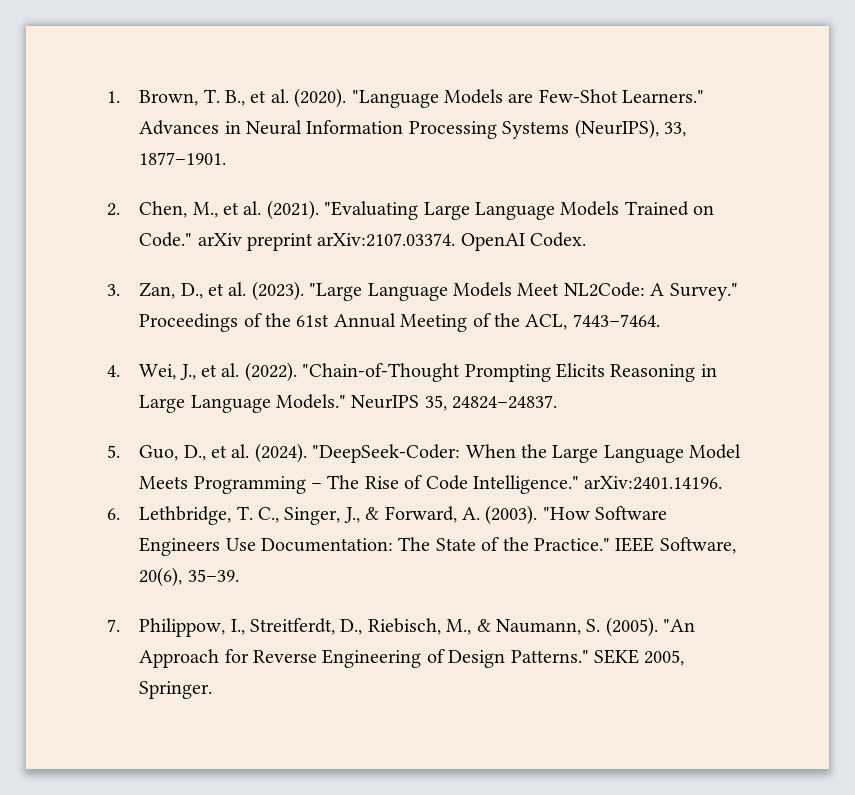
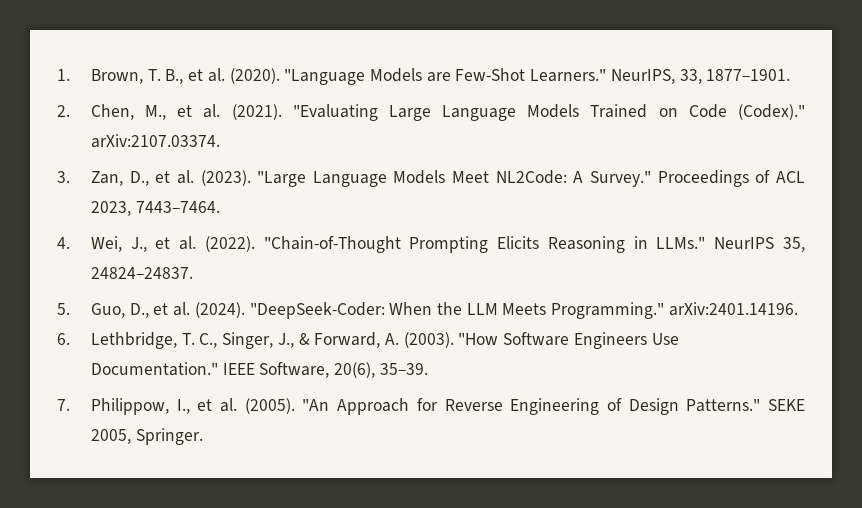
[139,119,659,139] Advances in Neural Information Processing Systems (NeurIPS), -> [610,69,675,84] NeurIPS,
[139,232,314,251] Code." arXiv preprint -> [688,104,806,120] Code (Codex)."
[460,232,587,251] OpenAI Codex. -> (220, 141) none
[265,313,568,332] the 61st Annual Meeting of the ACL, -> [776,171,806,183] [90,201,131,216] ACL 2023,
[139,394,347,413] Large Language Models." -> [656,237,706,249] LLMs."
[552,444,742,463] [139,475,580,494] Large Language Model Meets Programming – The Rise of Code Intelligence." -> [466,302,665,319] LLM Meets Programming."
[261,537,611,552] Documentation: The State of the Practice." -> [90,362,218,376] Documentation."
[250,618,601,635] Streitferdt, D., Riebisch, M., & Naumann, S. -> [197,398,238,412] et al.

